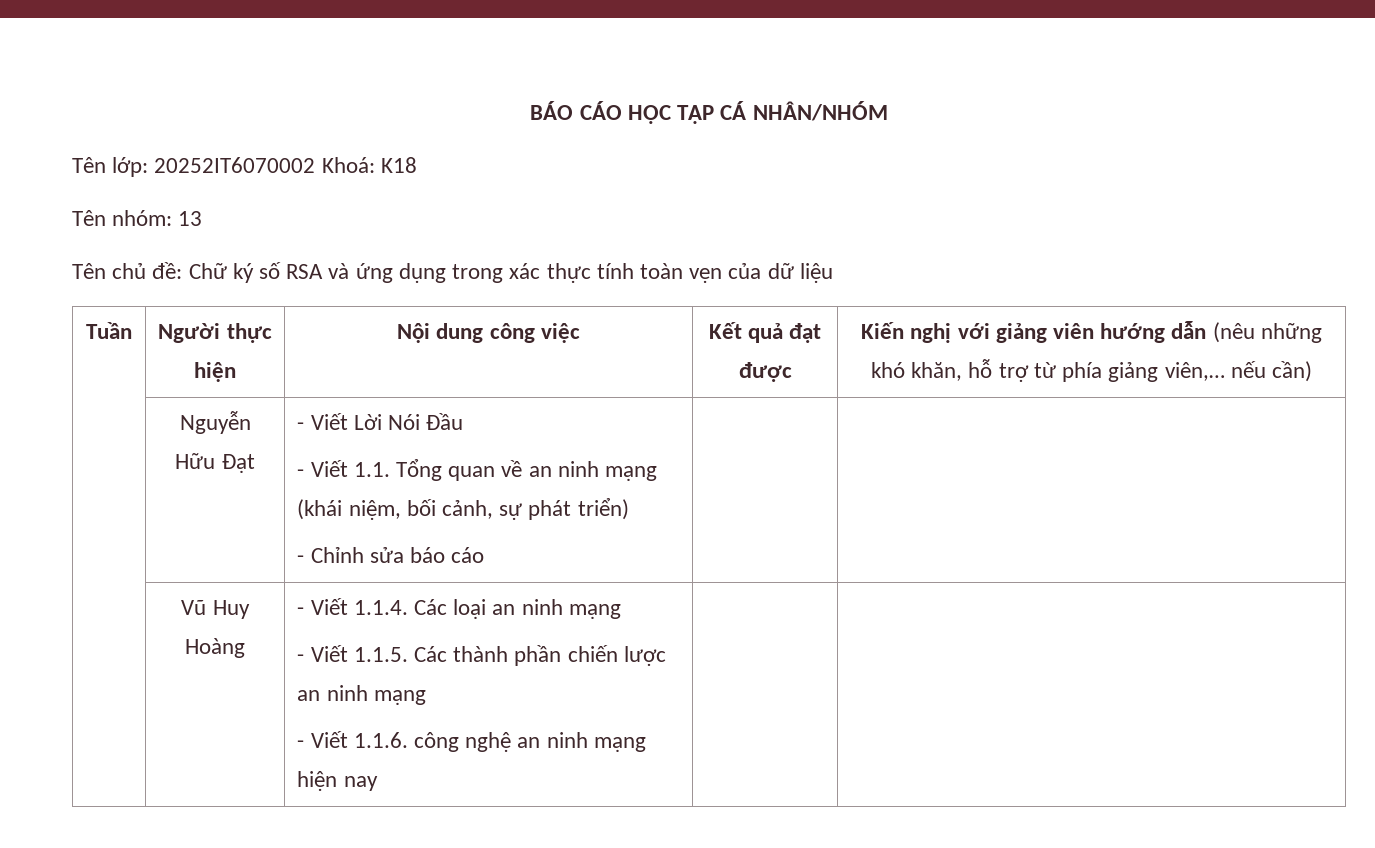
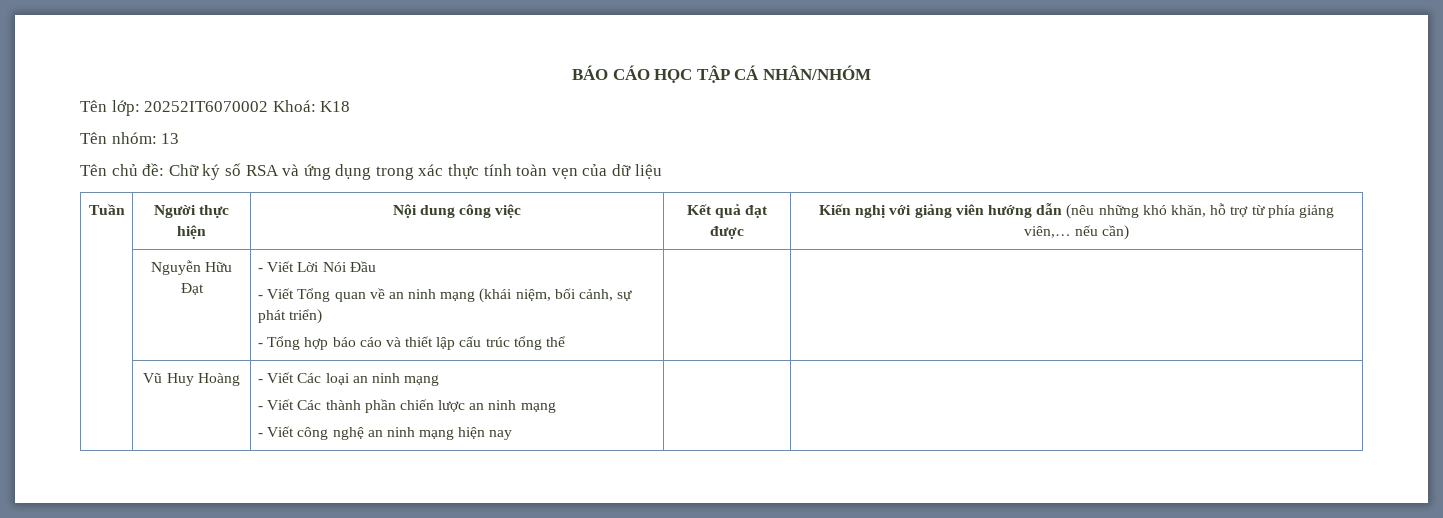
[353,462,390,477] 1.1. -> (295, 293) none
[310,547,404,563] Chỉnh sửa -> [267,336,329,350] Tổng hợp
(485, 555) none -> [385,336,565,350] và thiết lập cấu trúc tổng thể
[353,600,408,615] 1.1.4. -> (295, 377) none
[353,647,408,662] 1.1.5. -> (295, 404) none
[353,732,408,748] 1.1.6. -> (295, 431) none

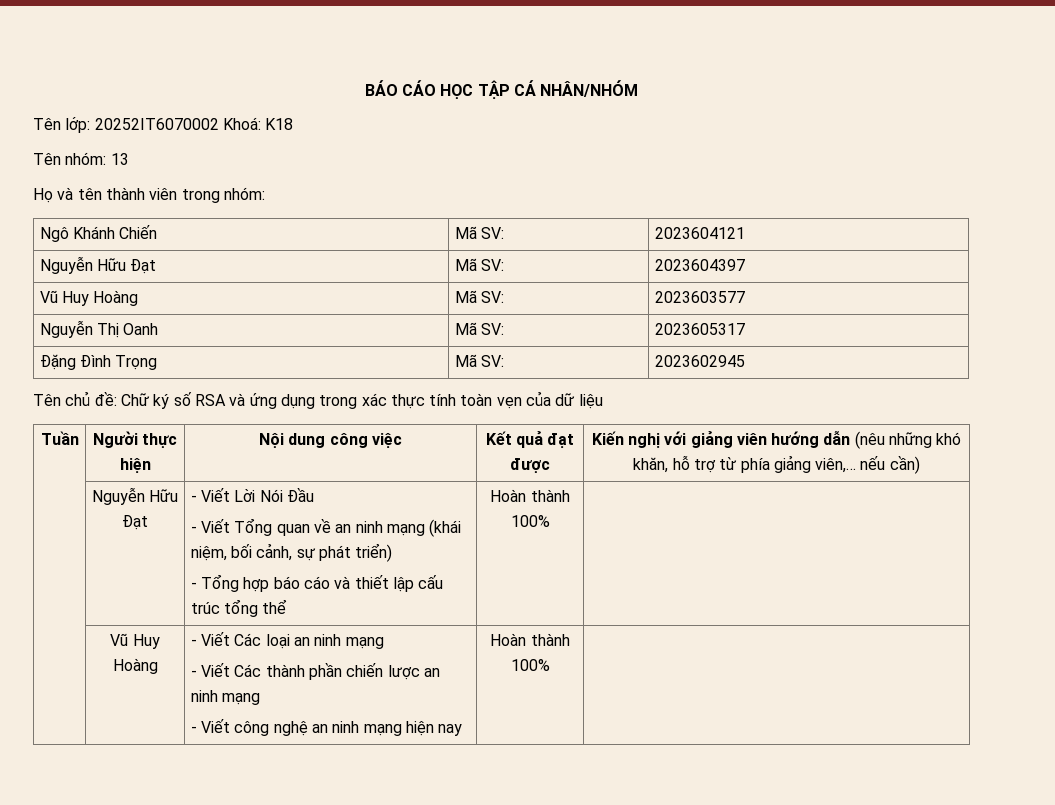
(180, 138) none -> [33,187,265,203] [39,225,158,242] [454,226,505,239] [654,227,745,239] [39,256,157,274] [454,258,505,271] [654,259,745,271] [39,290,139,306] [454,290,505,303] [654,291,745,303] [39,320,159,338] [454,322,505,335] [654,323,745,335] [39,354,158,370] [454,354,505,367] [654,355,745,367] // Họ và tên thành viên trong nhóm: // Ngô Khánh Chiến | Mã SV: | 2023604121 // Nguyễn Hữu Đạt | Mã SV: | 2023604397 // Vũ Huy Hoàng | Mã SV: | 2023603577 // Nguyễn Thị Oanh | Mã SV: | 2023605317 // Đặng Đình Trọng | Mã SV: | 2023602945
(565, 341) none -> [490,489,570,502] [510,515,550,527] Hoàn thành 100%
(513, 435) none -> [490,633,570,646] [510,659,550,671] Hoàn thành 100%

